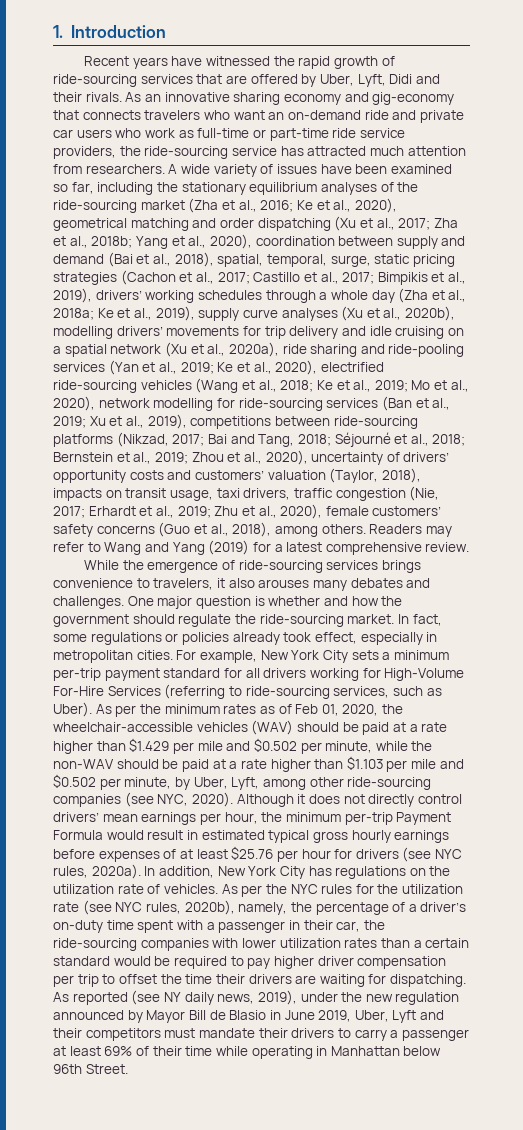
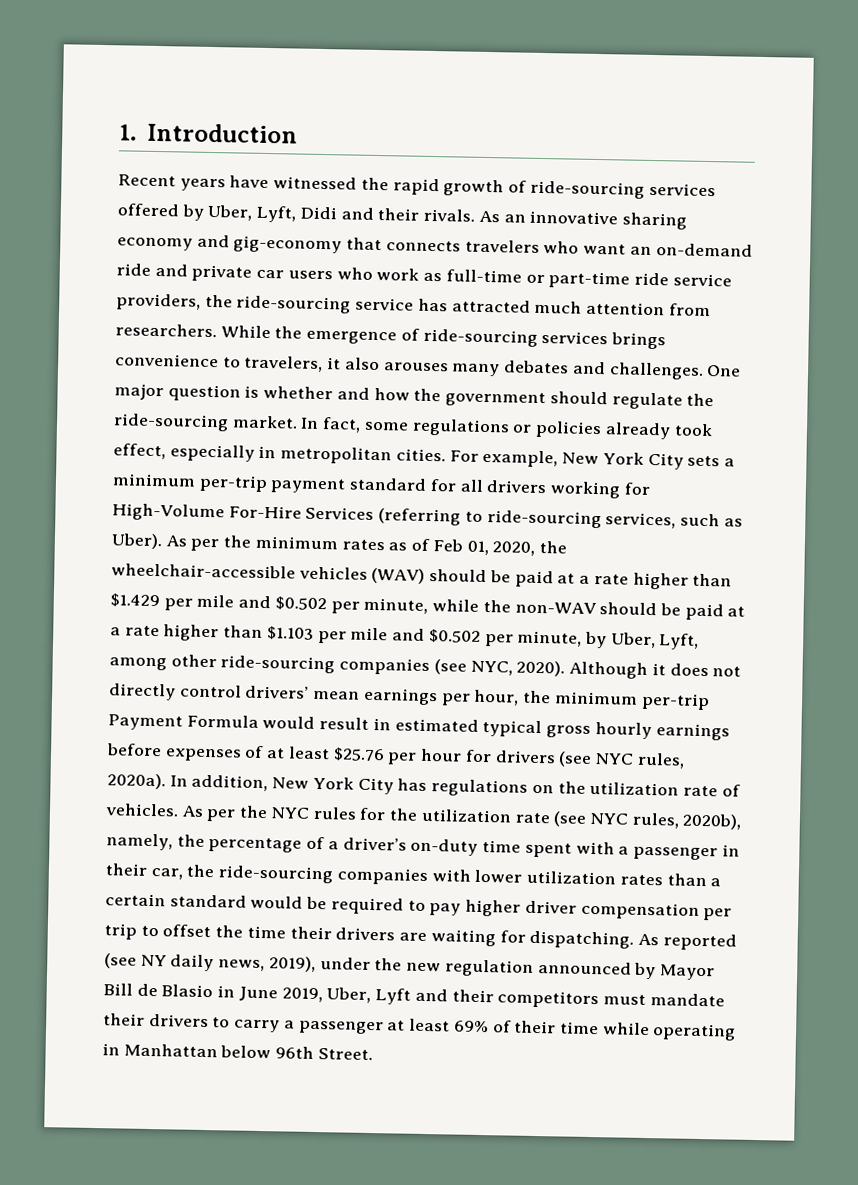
[196,74,247,84] that are -> (716, 189) none
[168,164,452,177] [53,182,419,195] [53,198,397,213] [53,216,458,231] [53,234,466,249] [53,252,455,267] [53,270,467,285] [53,288,467,303] [53,306,456,321] [53,326,464,339] [53,342,465,357] [53,360,384,375] [53,378,469,393] [53,396,451,411] [53,414,418,429] [53,432,466,447] [53,450,450,465] [53,468,421,483] [53,486,440,501] [53,504,442,519] [53,522,452,537] [53,540,470,555] A wide variety of issues have been examined so far, including the stationary equilibrium analyses of the ride-sourcing market (Zha et al., 2016; Ke et al., 2020), geometrical matching and order dispatching (Xu et al., 2017; Zha et al., 2018b; Yang et al., 2020), coordination between supply and demand (Bai et al., 2018), spatial, temporal, surge, static pricing strategies (Cachon et al., 2017; Castillo et al., 2017; Bimpikis et al., 2019), drivers’ working schedules through a whole day (Zha et al., 2018a; Ke et al., 2019), supply curve analyses (Xu et al., 2020b), modelling drivers’ movements for trip delivery and idle cruising on a spatial network (Xu et al., 2020a), ride sharing and ride-pooling services (Yan et al., 2019; Ke et al., 2020), electrified ride-sourcing vehicles (Wang et al., 2018; Ke et al., 2019; Mo et al., 2020), network modelling for ride-sourcing services (Ban et al., 2019; Xu et al., 2019), competitions between ride-sourcing platforms (Nikzad, 2017; Bai and Tang, 2018; Séjourné et al., 2018; Bernstein et al., 2019; Zhou et al., 2020), uncertainty of drivers’ opportunity costs and customers’ valuation (Taylor, 2018), impacts on transit usage, taxi drivers, traffic congestion (Nie, 2017; Erhardt et al., 2019; Zhu et al., 2020), female customers’ safety concerns (Guo et al., 2018), among others. Readers may refer to Wang and Yang (2019) for a latest comprehensive review. // -> (217, 330) none

